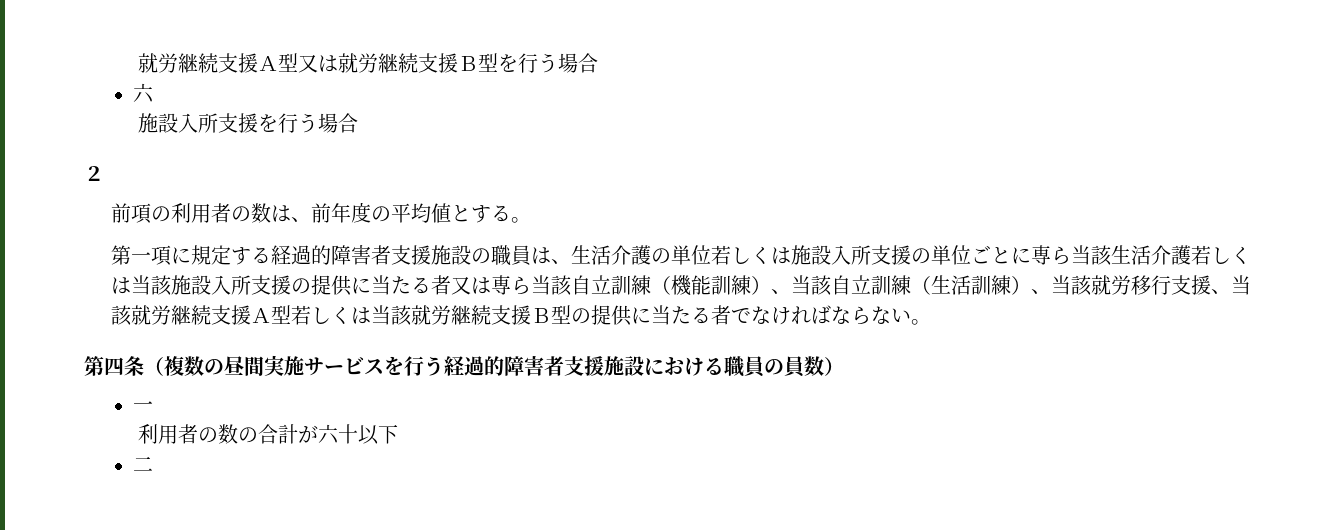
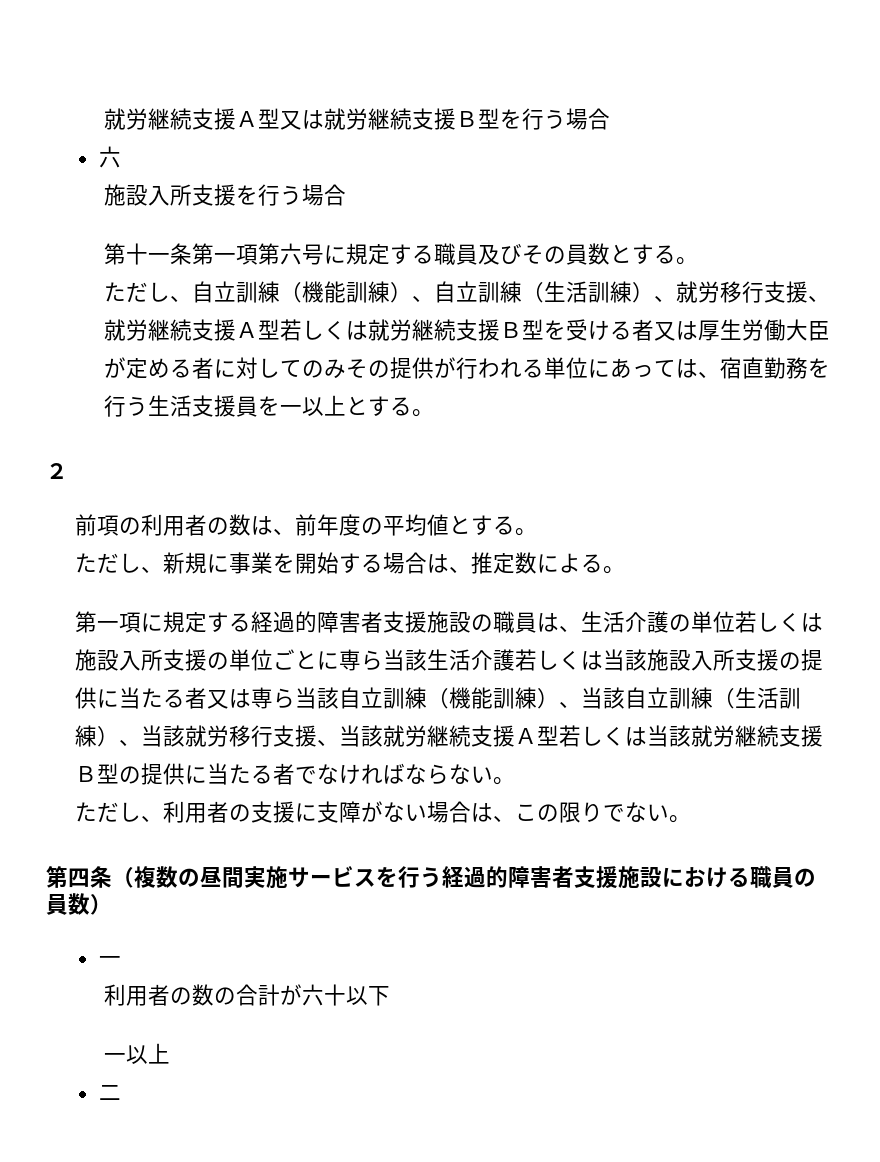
(358, 123) none -> [103,243,698,265] [103,281,830,303] [103,319,830,341] [103,357,830,379] [103,395,434,417] // 第十一条第一項第六号に規定する職員及びその員数とする。 // ただし、自立訓練（機能訓練）、自立訓練（生活訓練）、就労移行支援、就労継続支援Ａ型若しくは就労継続支援Ｂ型を受ける者又は厚生労働大臣が定める者に対してのみその提供が行われる単位にあっては、宿直勤務を行う生活支援員を一以上とする。
(531, 220) none -> [74,552,625,574] // ただし、新規に事業を開始する場合は、推定数による。
(931, 322) none -> [74,801,691,823] // ただし、利用者の支援に支障がない場合は、この限りでない。
(398, 434) none -> [103,1043,170,1064] // 一以上

